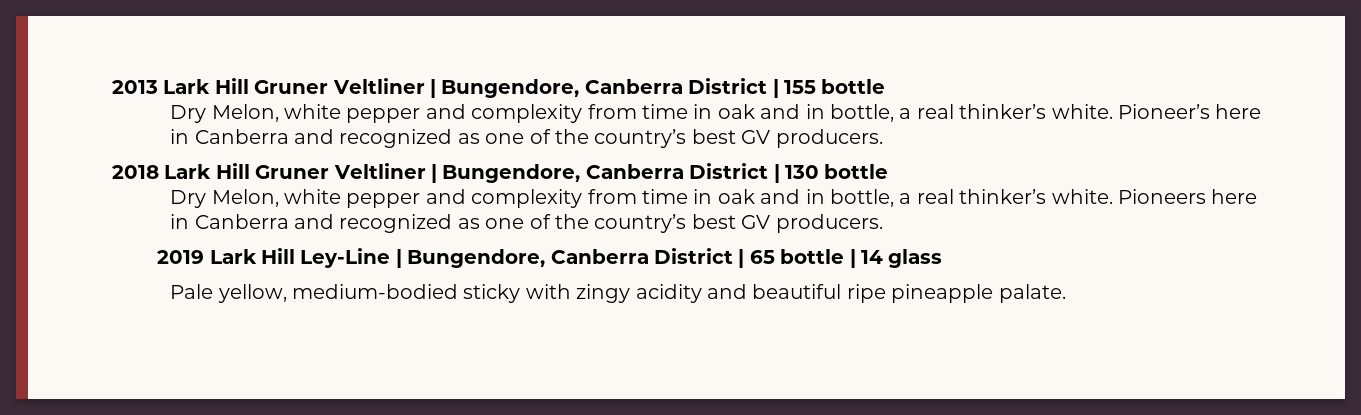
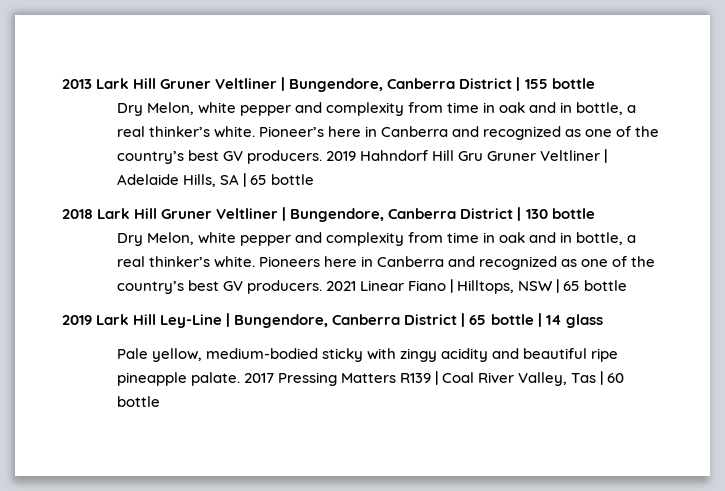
(883, 138) none -> [325,149,608,163] [116,173,315,187] 2019 Hahndorf Hill Gru Gruner Veltliner | Adelaide Hills, SA | 65 bottle
(883, 223) none -> [325,279,628,294] 2021 Linear Fiano | Hilltops, NSW | 65 bottle
(1066, 293) none -> [243,371,625,386] [116,396,160,407] 2017 Pressing Matters R139 | Coal River Valley, Tas | 60 bottle

